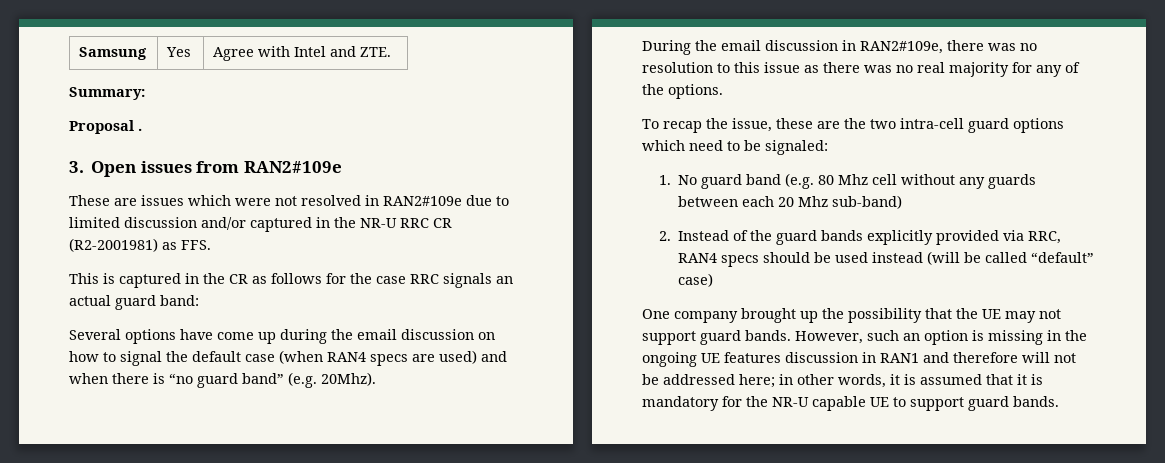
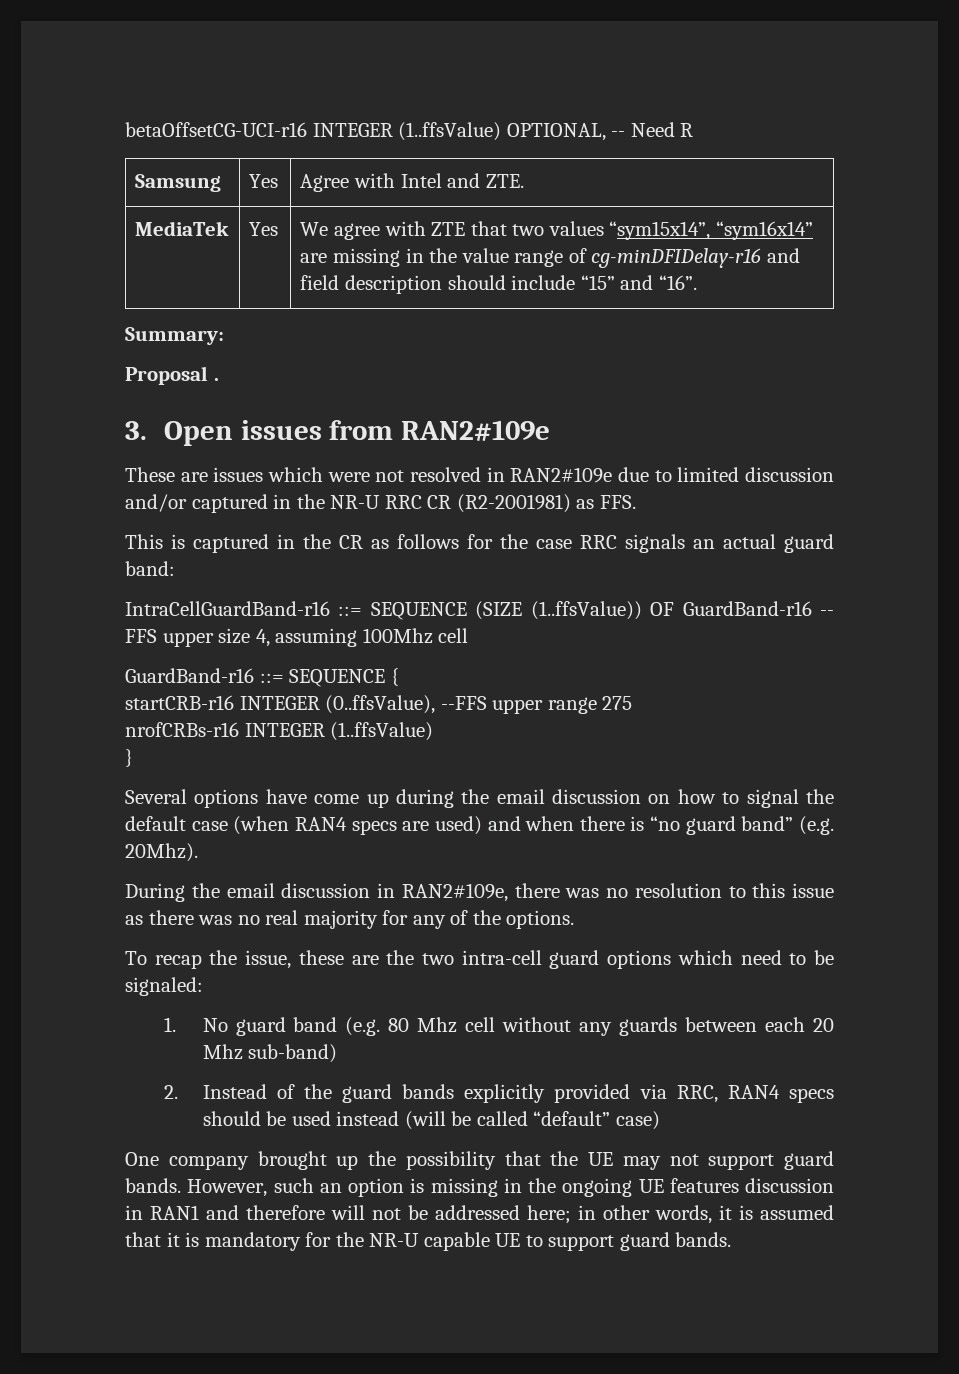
(79, 53) none -> [125,122,694,141] betaOffsetCG-UCI-r16 INTEGER (1..ffsValue) OPTIONAL, -- Need R //
(392, 52) none -> [135,221,230,236] [249,222,279,236] [300,221,813,240] [300,248,800,268] [300,275,697,294] // MediaTek | Yes | We agree with ZTE that two values “sym15x14”, “sym16x14” are missing in the value range of cg-minDFIDelay-r16 and field description should include “15” and “16”.
(199, 300) none -> [125,601,835,620] [125,628,469,647] [125,668,399,687] [125,695,633,714] [125,722,434,741] [125,749,133,767] // IntraCellGuardBand-r16 ::= SEQUENCE (SIZE (1..ffsValue)) OF GuardBand-r16 -- FFS upper size 4, assuming 100Mhz cell // GuardBand-r16 ::= SEQUENCE { // startCRB-r16 INTEGER (0..ffsValue), --FFS upper range 275 // nrofCRBs-r16 INTEGER (1..ffsValue) // }

